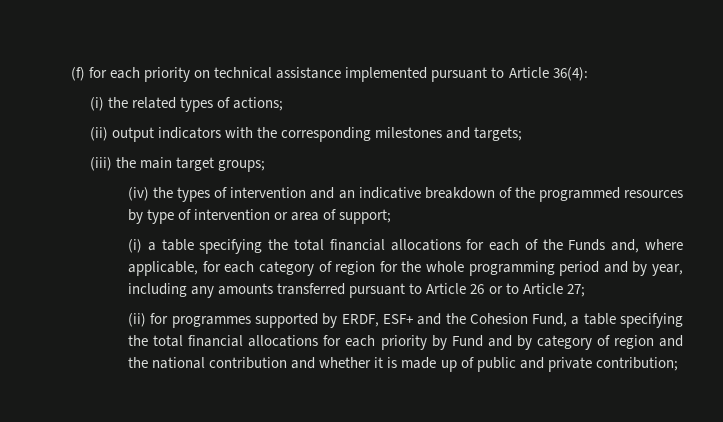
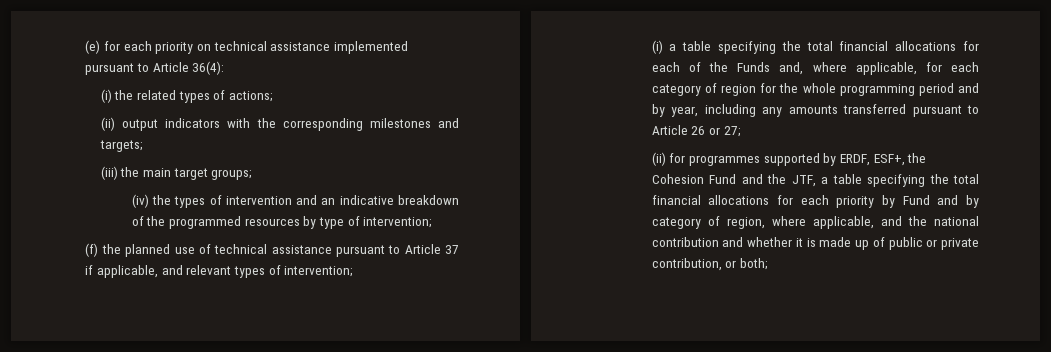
[71,67,86,81] (f) -> [85,40,101,54] (e)
[194,209,392,224] intervention or area of support; -> [363,217,433,228] [85,243,459,257] [85,265,354,278] intervention; // (f) the planned use of technical assistance pursuant to Article 37 if applicable, and relevant types of intervention;
[505,283,563,294] to Article -> (720, 131) none
[382,313,568,327] ESF+ and the Cohesion Fund, -> [873,153,927,166] [651,174,816,187] ESF+, the Cohesion Fund and the JTF,
[613,335,654,349] region -> [726,216,874,229] region, where applicable,
[519,357,678,372] and private contribution; -> [926,238,980,250] [651,258,768,271] or private contribution, or both;

